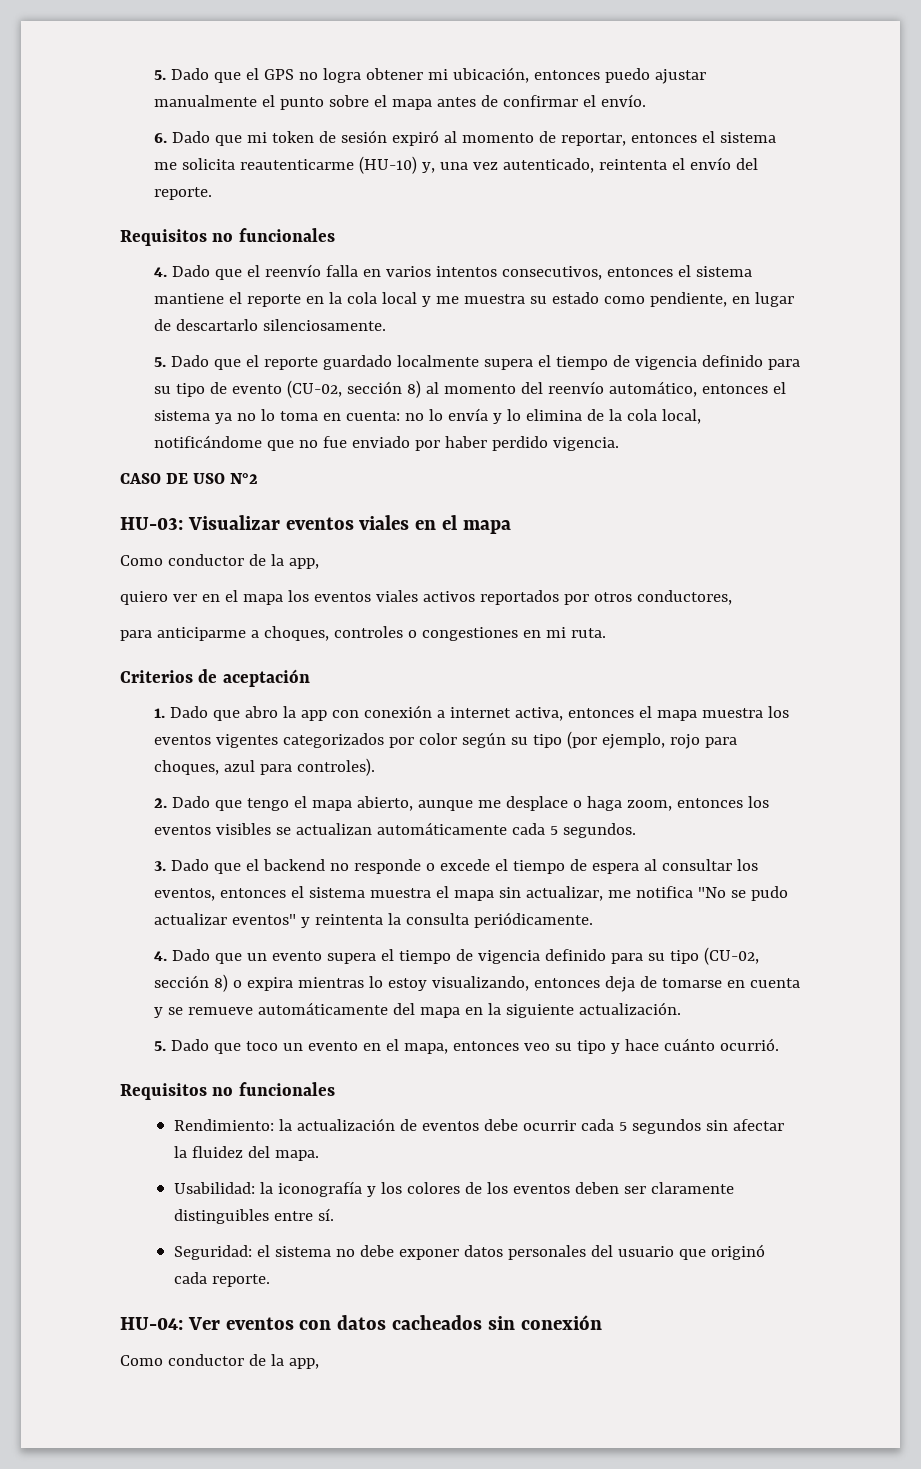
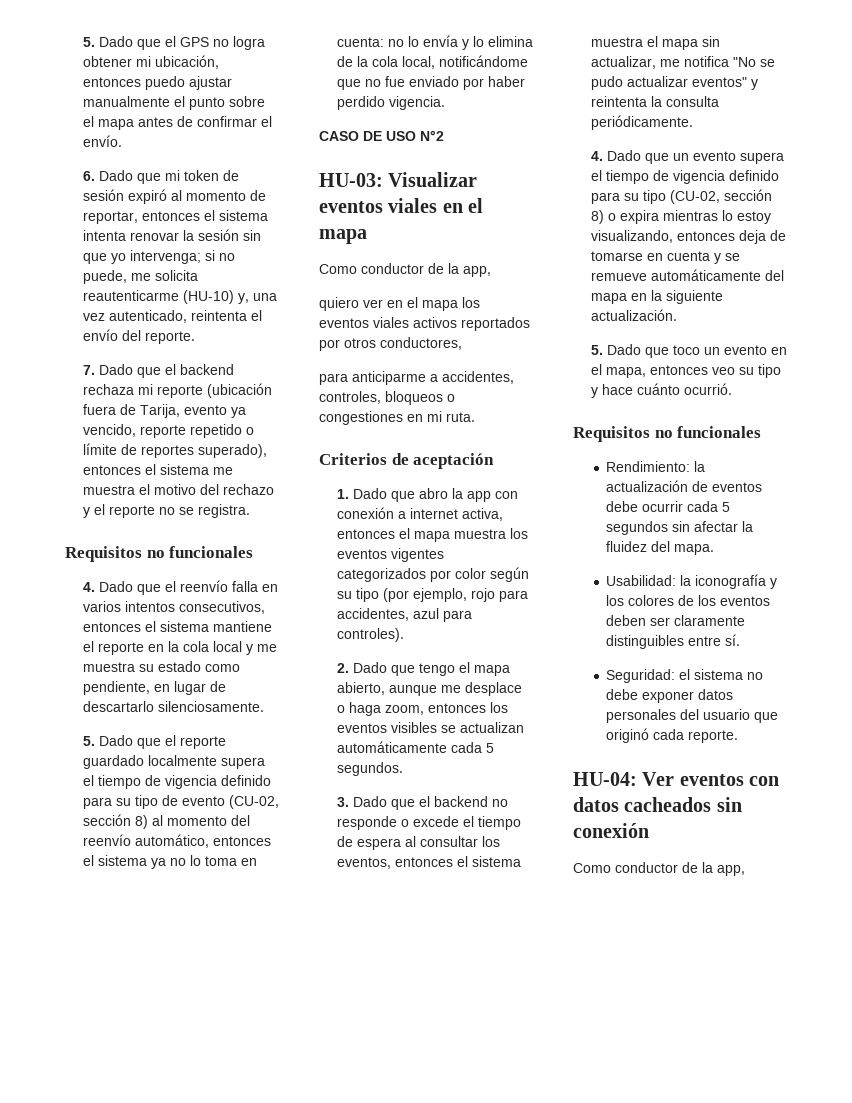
(776, 137) none -> [82,229,261,241] [82,250,235,264] [82,270,127,284] intenta renovar la sesión sin que yo intervenga; si no puede,
(212, 193) none -> [82,364,234,378] [82,383,272,398] [82,404,246,418] [82,424,254,438] [82,443,267,458] [82,464,233,475] [82,484,274,495] [82,504,250,518] // 7. Dado que el backend rechaza mi reporte (ubicación fuera de Tarija, evento ya vencido, reporte repetido o límite de reportes superado), entonces el sistema me muestra el motivo del rechazo y el reporte no se registra.
[263,626,403,641] choques, controles -> [442,371,514,384] [319,391,443,405] accidentes, controles, bloqueos
[153,760,219,775] choques, -> [336,608,409,621] accidentes,

